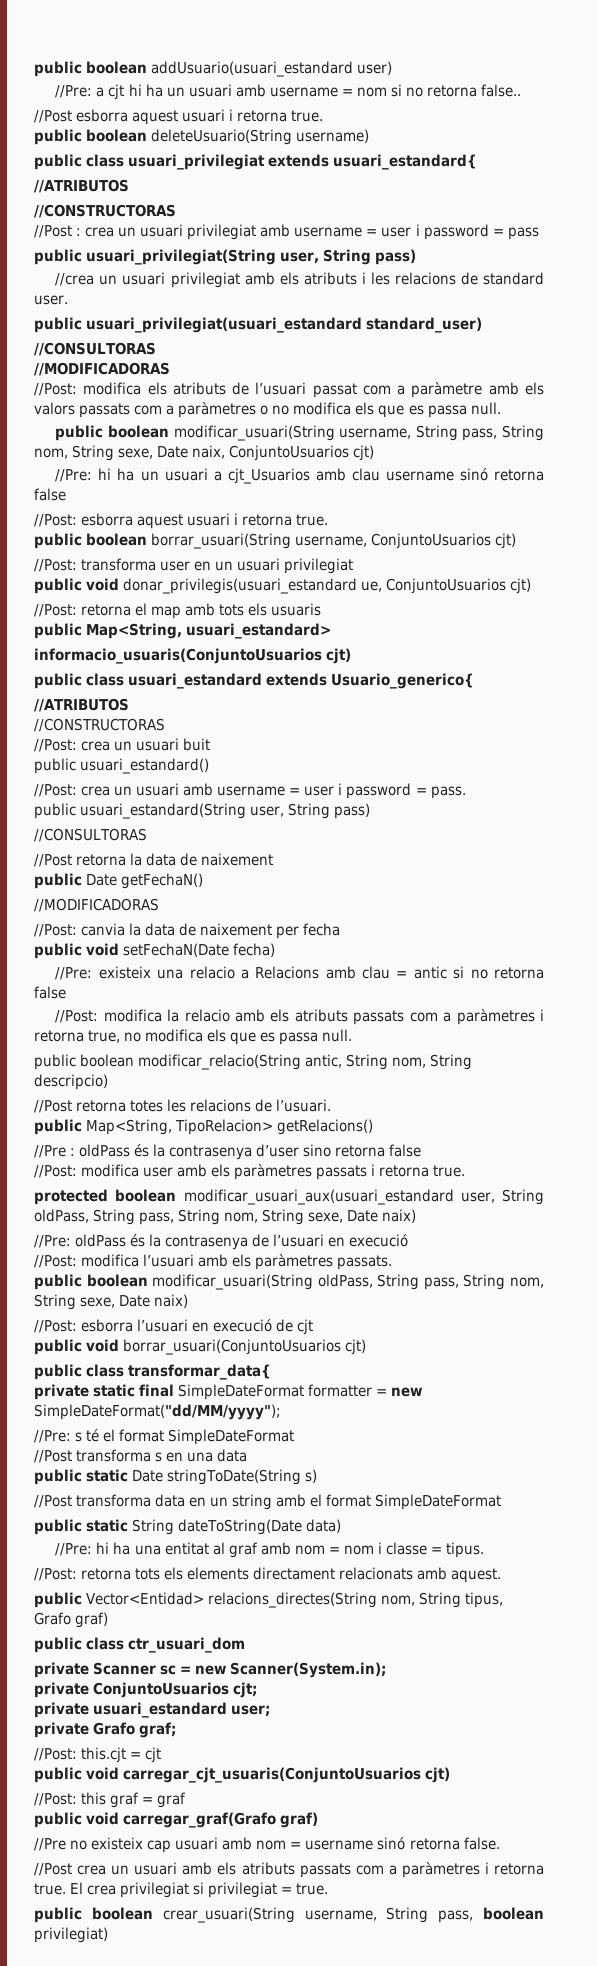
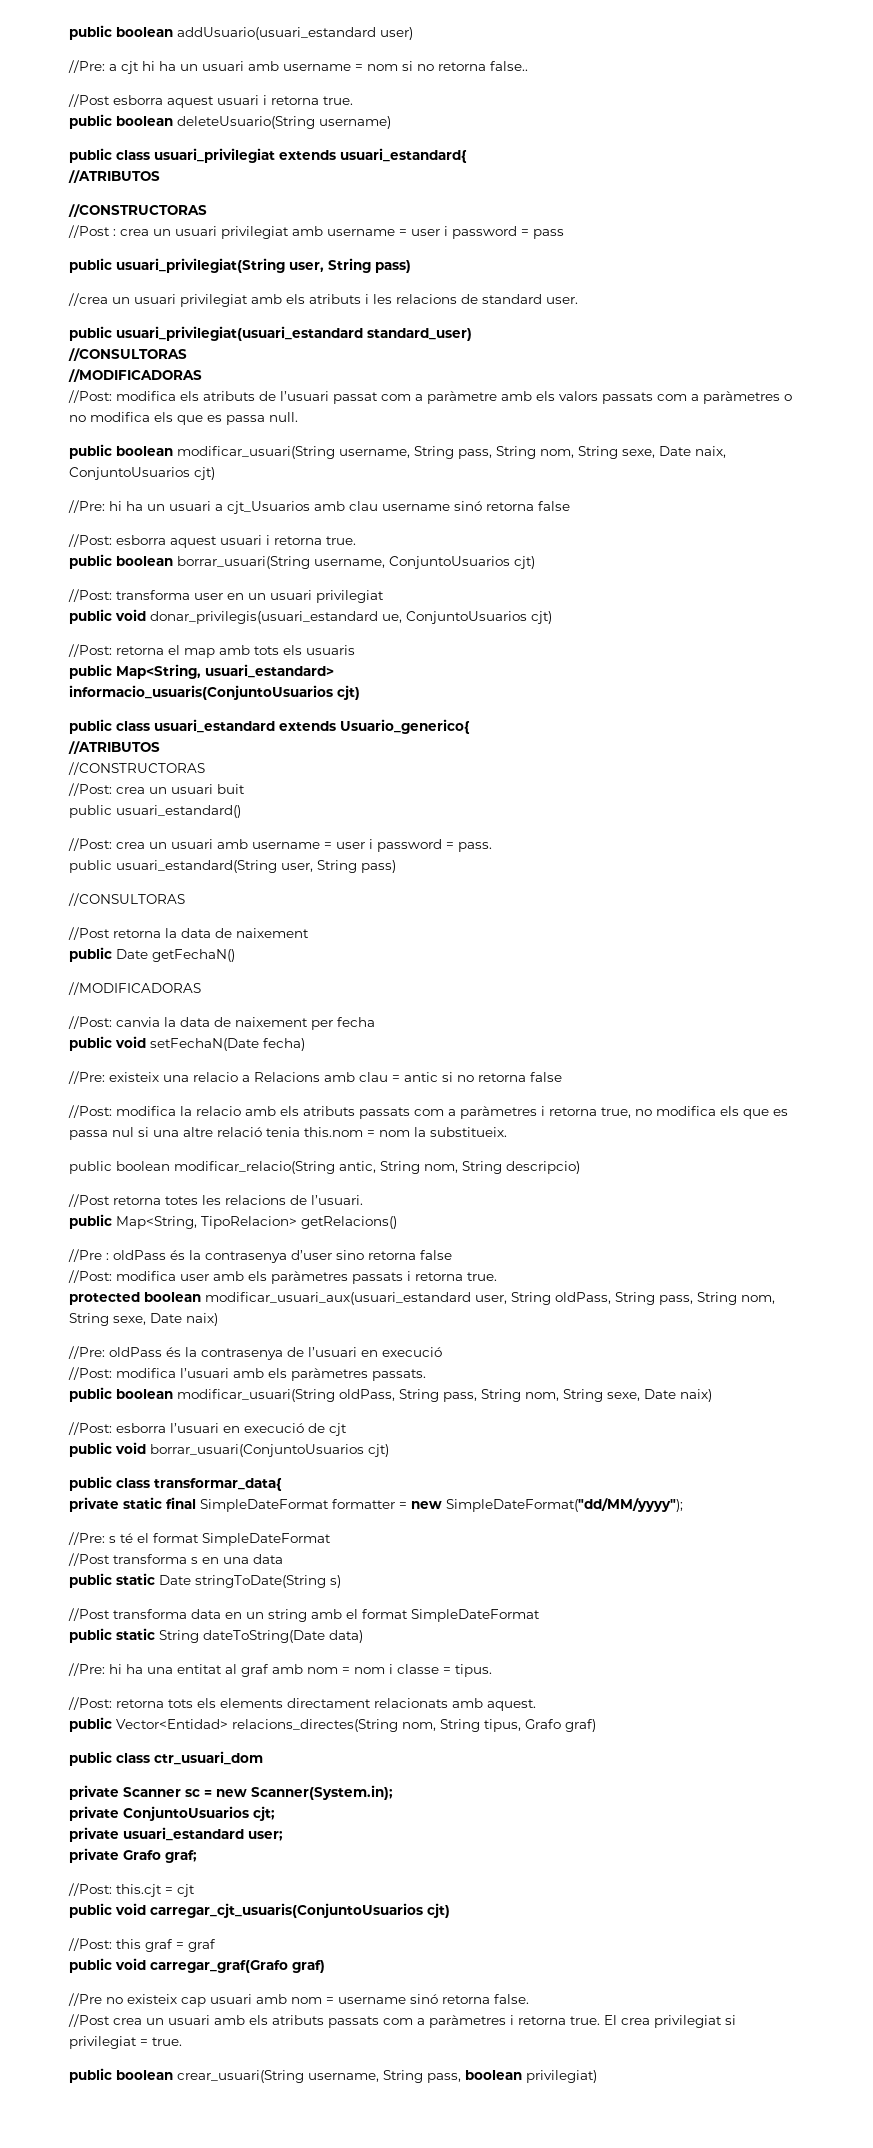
[322,1029,353,1042] null. -> [112,1127,507,1137] nul si una altre relació tenia this.nom = nom la substitueix.

